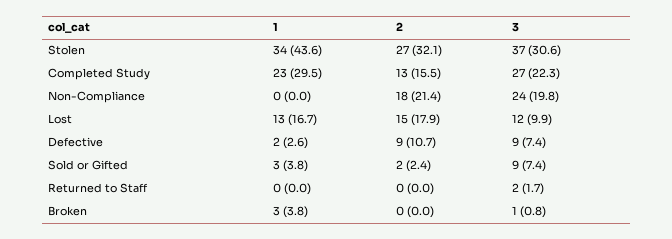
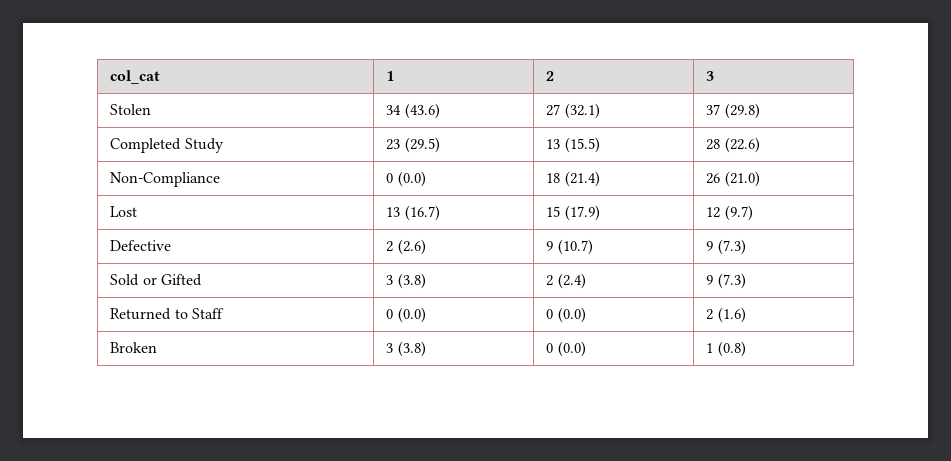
[527,45,561,57] (30.6) -> [724,103,760,119] (29.8)
[511,68,560,80] 27 (22.3) -> [706,137,760,153] 28 (22.6)
[511,91,559,103] 24 (19.8) -> [706,171,760,187] 26 (21.0)
[526,114,552,126] (9.9) -> [724,205,753,221] (9.7)
[521,137,546,149] (7.4) -> [717,239,746,255] (7.3)
[521,160,546,172] (7.4) -> [717,273,746,289] (7.3)
[521,183,544,195] (1.7) -> [717,307,746,323] (1.6)

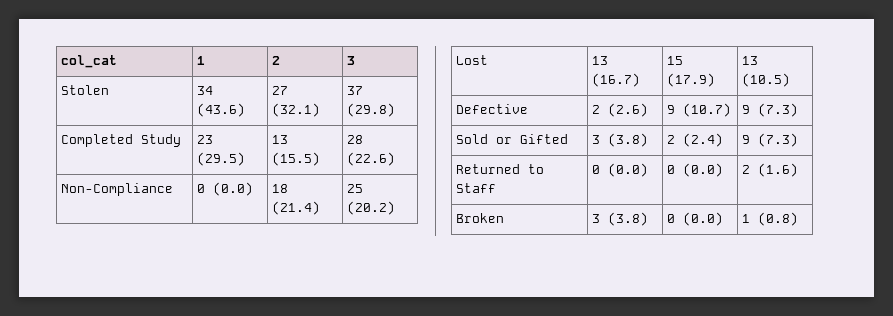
[706,171,760,187] 26 (21.0) -> [347,184,364,193] [347,201,396,215] 25 (20.2)
[706,205,753,221] 12 (9.7) -> [742,56,759,65] [742,73,791,87] 13 (10.5)

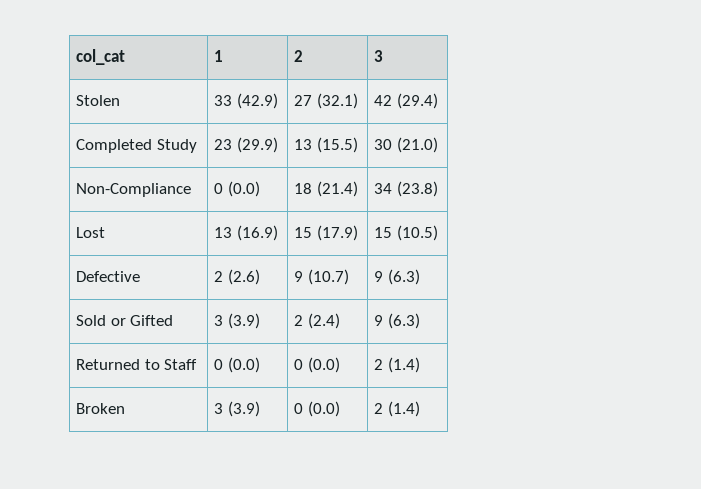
[197,86,214,95] [197,103,246,117] 34 (43.6) -> [214,93,278,109] 33 (42.9)
[347,86,364,95] [347,103,396,117] 37 (29.8) -> [374,93,438,109] 42 (29.4)
[197,152,246,166] (29.5) -> [236,137,278,153] (29.9)
[347,135,364,144] [347,152,396,166] 28 (22.6) -> [374,137,438,153] 30 (21.0)
[347,184,364,193] [347,201,396,215] 25 (20.2) -> [374,181,438,197] 34 (23.8)
[592,73,641,87] (16.7) -> [236,225,278,241] (16.9)
[742,56,759,65] 13 -> [374,227,393,238] 15
[758,103,799,117] (7.3) -> [387,269,420,285] (6.3)
[608,133,649,147] (3.8) -> [227,313,260,329] (3.9)
[758,133,799,147] (7.3) -> [387,313,420,329] (6.3)
[758,163,799,177] (1.6) -> [387,357,420,373] (1.4)
[608,212,649,226] [667,212,724,226] [742,212,799,226] (3.8) | 0 (0.0) | 1 (0.8) -> [227,401,260,417] [294,401,340,417] [374,401,420,417] (3.9) | 0 (0.0) | 2 (1.4)

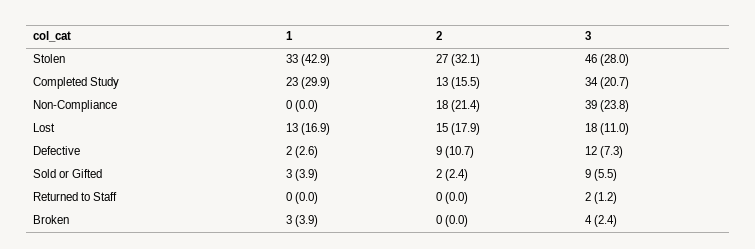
[374,93,438,109] 42 (29.4) -> [585,54,630,66] 46 (28.0)
[374,137,438,153] 30 (21.0) -> [585,77,630,89] 34 (20.7)
[374,183,393,194] 34 -> [585,100,598,109] 39
[374,225,438,241] 15 (10.5) -> [585,123,630,135] 18 (11.0)
[374,269,420,285] 9 (6.3) -> [585,146,624,158] 12 (7.3)
[387,313,420,329] (6.3) -> [594,169,618,181] (5.5)
[387,357,420,373] (1.4) -> [594,192,618,204] (1.2)
[374,401,420,417] 2 (1.4) -> [585,215,618,227] 4 (2.4)

